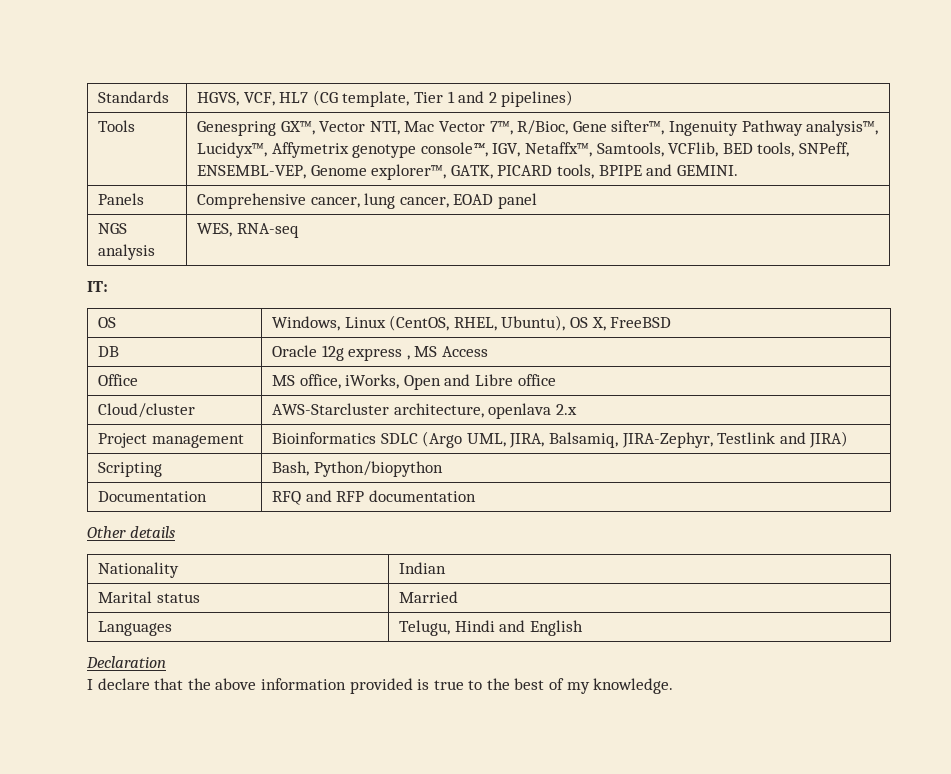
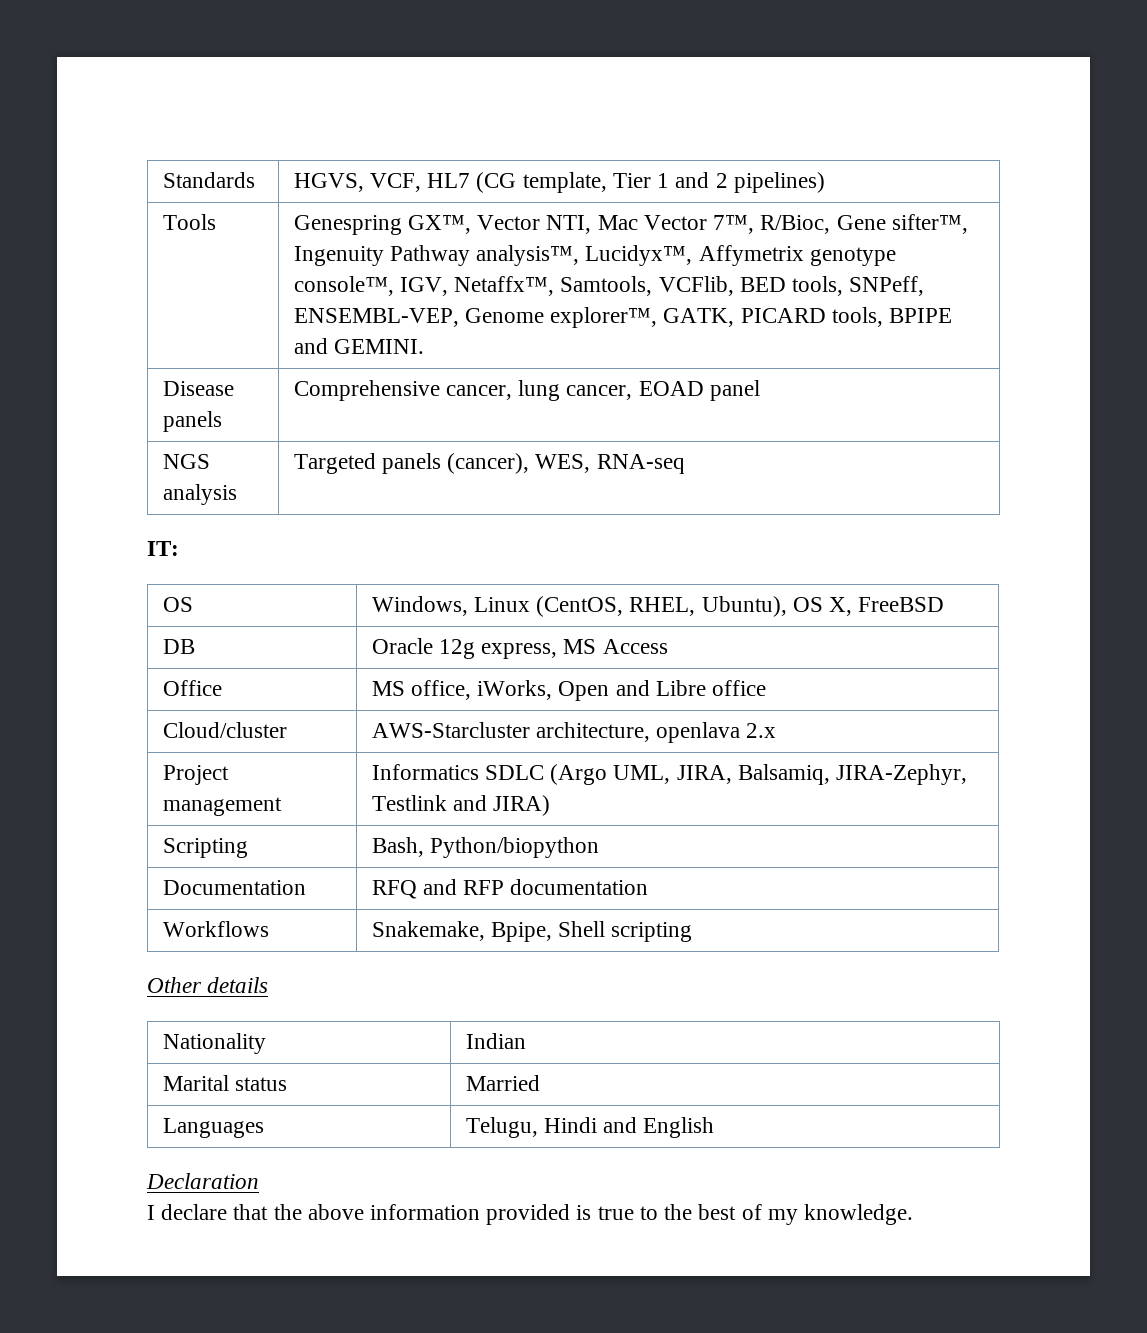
[98,193,145,205] Panels -> [162,381,234,396] [162,411,222,432] Disease panels
(156, 252) none -> [293,453,530,474] Targeted panels (cancer),
[348,348,410,361] express , -> [481,643,558,659] express,
[272,432,377,444] Bioinformatics -> [371,764,479,780] Informatics
(476, 496) none -> [162,921,269,937] [371,921,693,942] // Workflows | Snakemake, Bpipe, Shell scripting

